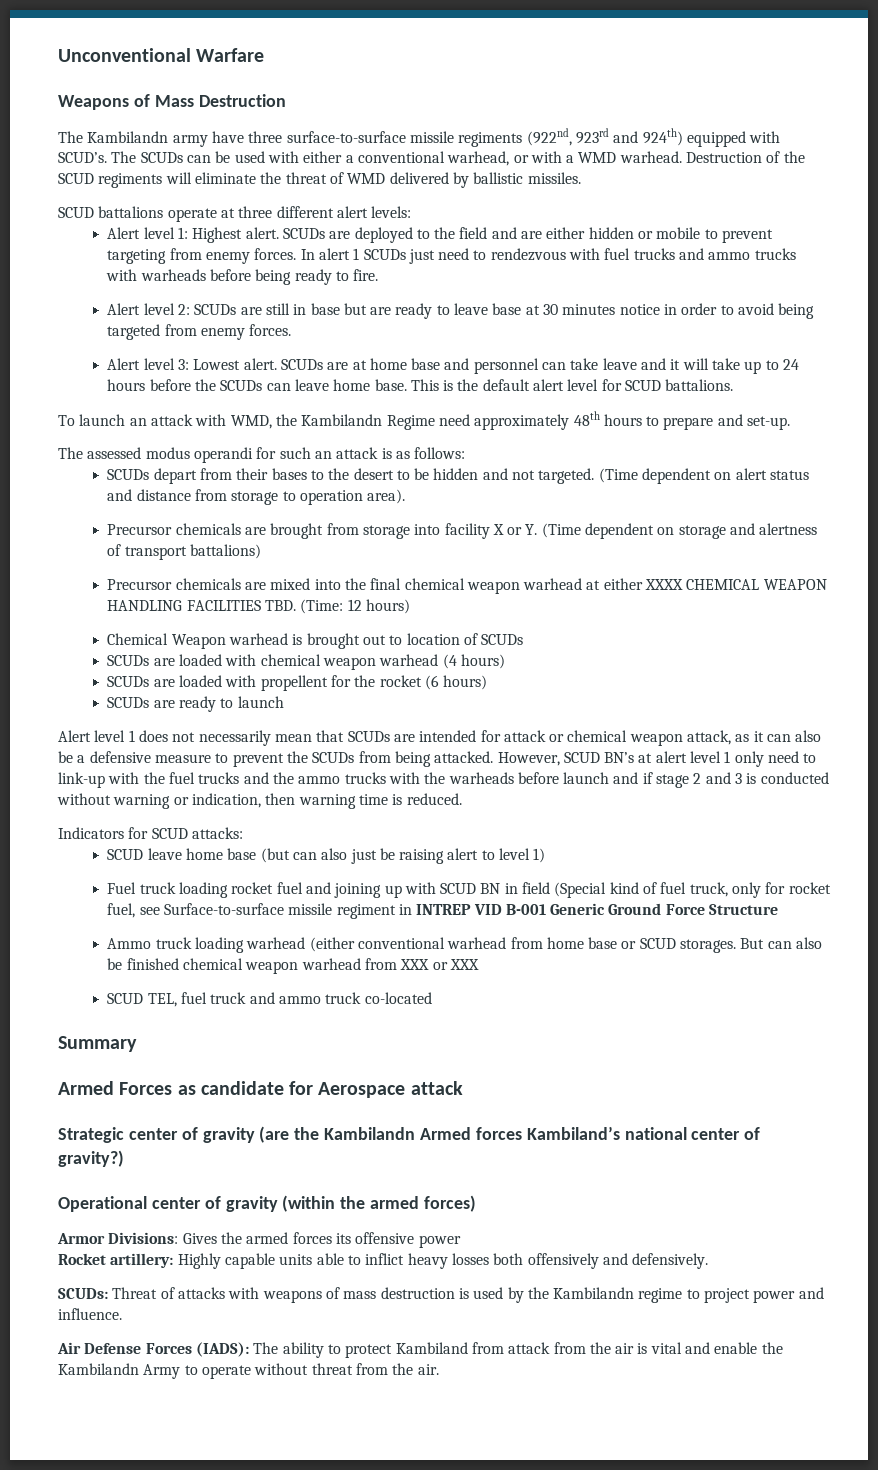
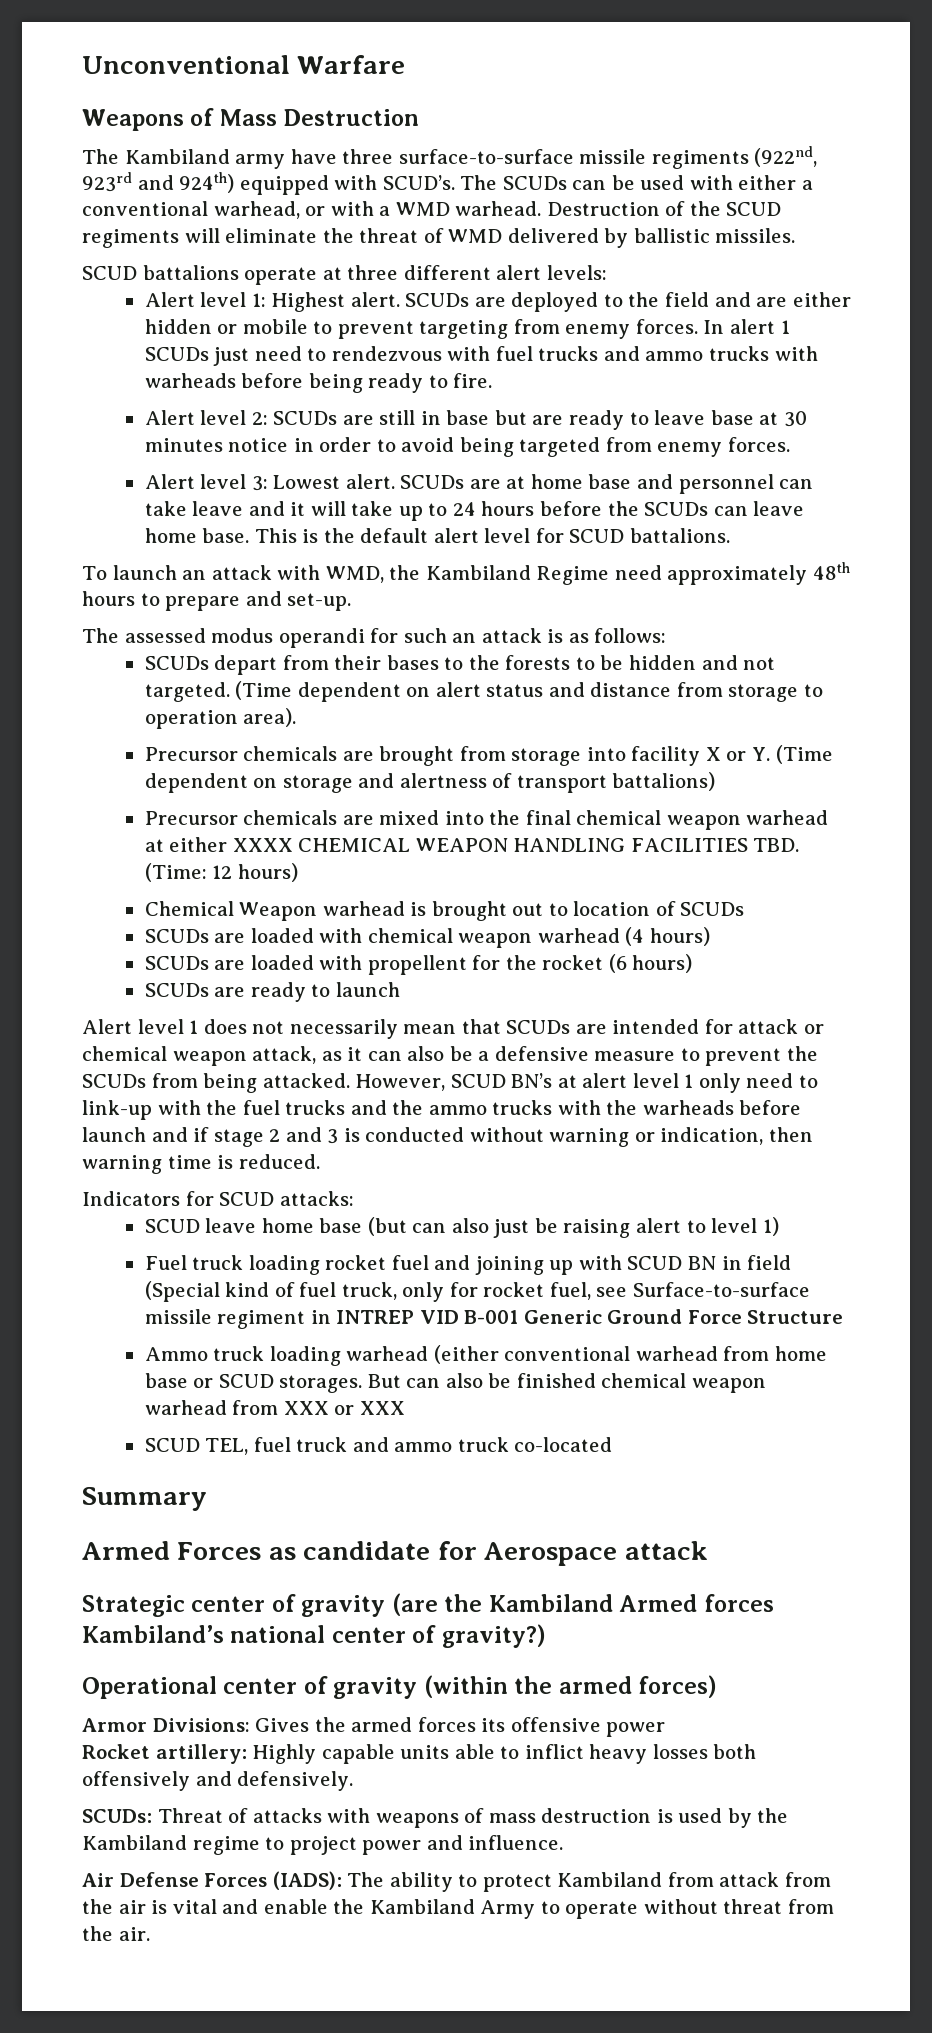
[87,131,169,143] Kambilandn -> [124,149,230,164] Kambiland
[301,414,383,426] Kambilandn -> [425,565,531,580] Kambiland
[353,468,394,480] desert -> [505,655,571,670] forests
[324,1127,416,1140] Kambilandn -> [488,1594,613,1612] Kambiland
[553,1287,635,1299] Kambilandn -> [82,1835,187,1850] Kambiland
[58,1363,139,1375] Kambilandn -> [369,1899,475,1914] Kambiland

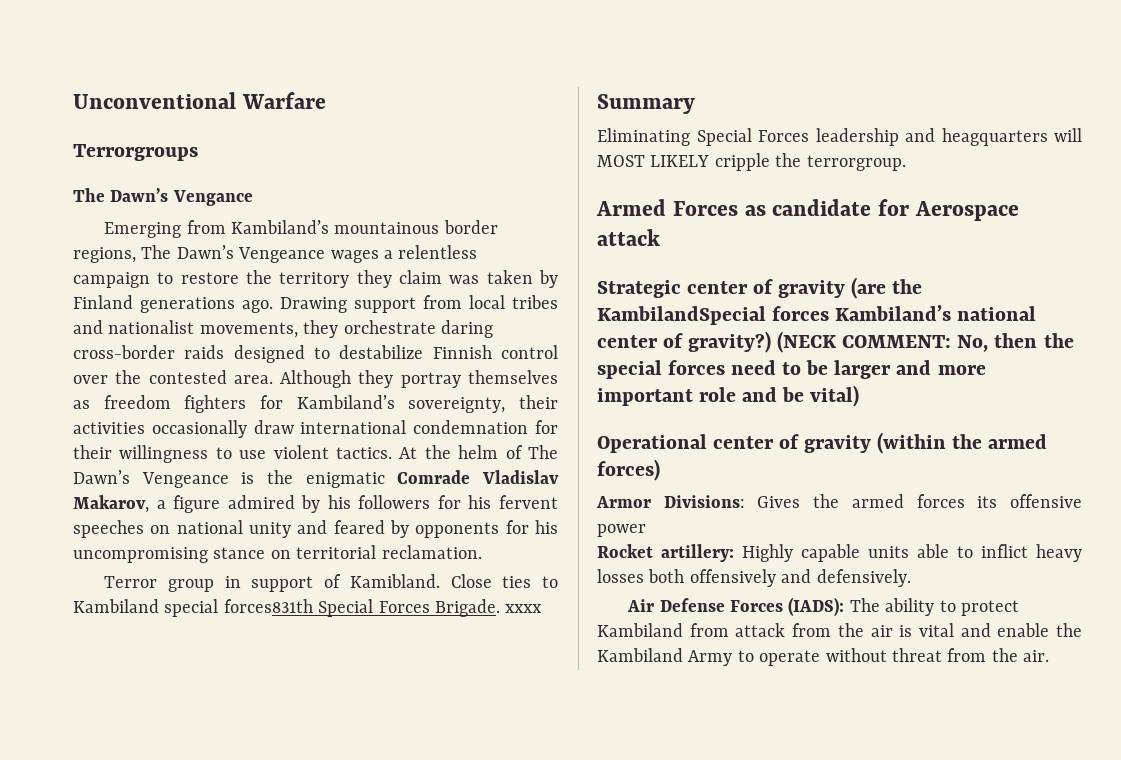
[82,108,420,131] [82,146,818,169] [82,172,813,195] [82,201,782,219] [82,228,796,248] [82,265,607,285] [144,292,851,312] [144,319,790,339] [144,346,818,366] [144,373,493,393] [144,410,807,430] [144,437,790,457] [144,474,814,494] [144,501,805,521] [144,528,730,543] [82,562,850,585] [82,591,352,611] [82,628,667,648] [144,655,776,675] [144,681,823,702] [144,708,297,729] [144,745,833,766] [144,772,716,793] [144,810,829,830] [144,837,800,852] [144,863,298,882] [144,901,745,921] [144,927,710,948] [144,954,693,975] [144,982,400,1002] [82,1019,824,1039] [82,1046,818,1066] [82,1073,818,1093] [82,1100,802,1120] [82,1127,813,1147] [82,1154,320,1174] [82,1191,354,1206] [144,1217,779,1238] [144,1255,792,1275] [144,1281,810,1302] [144,1309,844,1329] [144,1345,827,1366] [144,1373,766,1393] [144,1400,405,1415] [144,1437,613,1455] [82,1487,207,1511] Weapons of Mass Destruction // The Kambiland army have three surface-to-surface missile regiments (922nd, 923rd and 924th) equipped with SCUD’s. The SCUDs can be used with either a conventional warhead, or with a WMD warhead. Destruction of the SCUD regiments will eliminate the threat of WMD delivered by ballistic missiles. // SCUD battalions operate at three different alert levels: // Alert level 1: Highest alert. SCUDs are deployed to the field and are either hidden or mobile to prevent targeting from enemy forces. In alert 1 SCUDs just need to rendezvous with fuel trucks and ammo trucks with warheads before being ready to fire. // Alert level 2: SCUDs are still in base but are ready to leave base at 30 minutes notice in order to avoid being targeted from enemy forces. // Alert level 3: Lowest alert. SCUDs are at home base and personnel can take leave and it will take up to 24 hours before the SCUDs can leave home base. This is the default alert level for SCUD battalions. // To launch an attack with WMD, the Kambiland Regime need approximately 48th hours to prepare and set-up. // The assessed modus operandi for such an attack is as follows: // SCUDs depart from their bases to the forests to be hidden and not targeted. (Time dependent on alert status and distance from storage to operation area). // Precursor chemicals are brought from storage into facility X or Y. (Time dependent on storage and alertness of transport battalions) // Precursor chemicals are mixed into the final chemical weapon warhead at either XXXX CHEMICAL WEAPON HANDLING FACILITIES TBD. (Time: 12 hours) // Chemical Weapon warhead is brought out to location of SCUDs // SCUDs are loaded with chemical weapon warhead (4 hours) // SCUDs are loaded with propellent for the rocket (6 hours) // SCUDs are ready to launch // Alert level 1 does not necessarily mean that SCUDs are intended for attack or chemical weapon attack, as it can also be a defensive measure to prevent the SCUDs from being attacked. However, SCUD BN’s at alert level 1 only need to link-up with the fuel trucks and the ammo trucks with the warheads before launch and if stage 2 and 3 is conducted without warning or indication, then warning time is reduced. // Indicators for SCUD attacks: // SCUD leave home base (but can also just be raising alert to level 1) // Fuel truck loading rocket fuel and joining up with SCUD BN in field (Special kind of fuel truck, only for rocket fuel, see Surface-to-surface missile regiment in INTREP VID B-001 Generic Ground Force Structure // Ammo truck loading warhead (either conventional warhead from home base or SCUD storages. But can also be finished chemical weapon warhead from XXX or XXX // SCUD TEL, fuel truck and ammo truck co-located // Summary -> [73,144,198,161] [73,188,253,206] [104,220,498,238] [73,245,478,263] [73,270,558,288] [73,295,558,313] [73,320,493,338] [73,345,558,363] [73,370,558,388] [73,395,558,413] [73,420,558,438] [73,445,558,463] [73,470,559,488] [73,495,558,513] [73,520,558,538] [73,545,482,563] [104,574,558,592] [73,599,543,617] [597,94,695,114] [597,128,1082,146] [597,153,906,171] Terrorgroups // The Dawn’s Vengance // Emerging from Kambiland’s mountainous border regions, The Dawn’s Vengeance wages a relentless campaign to restore the territory they claim was taken by Finland generations ago. Drawing support from local tribes and nationalist movements, they orchestrate daring cross-border raids designed to destabilize Finnish control over the contested area. Although they portray themselves as freedom fighters for Kambiland’s sovereignty, their activities occasionally draw international condemnation for their willingness to use violent tactics. At the helm of The Dawn’s Vengeance is the enigmatic Comrade Vladislav Makarov, a figure admired by his followers for his fervent speeches on national unity and feared by opponents for his uncompromising stance on territorial reclamation. // Terror group in support of Kamibland. Close ties to Kambiland special forces831th Special Forces Brigade. xxxx // Summary // Eliminating Special Forces leadership and heagquarters will MOST LIKELY cripple the terrorgroup.
[488,1594,698,1612] Kambiland Armed -> [597,306,766,325] KambilandSpecial
(546, 1636) none -> [777,331,1074,353] [597,360,986,379] [597,385,860,407] (NECK COMMENT: No, then the special forces need to be larger and more important role and be vital)
[82,1808,789,1828] [82,1835,564,1855] // SCUDs: Threat of attacks with weapons of mass destruction is used by the Kambiland regime to project power and influence. -> (911, 578) none

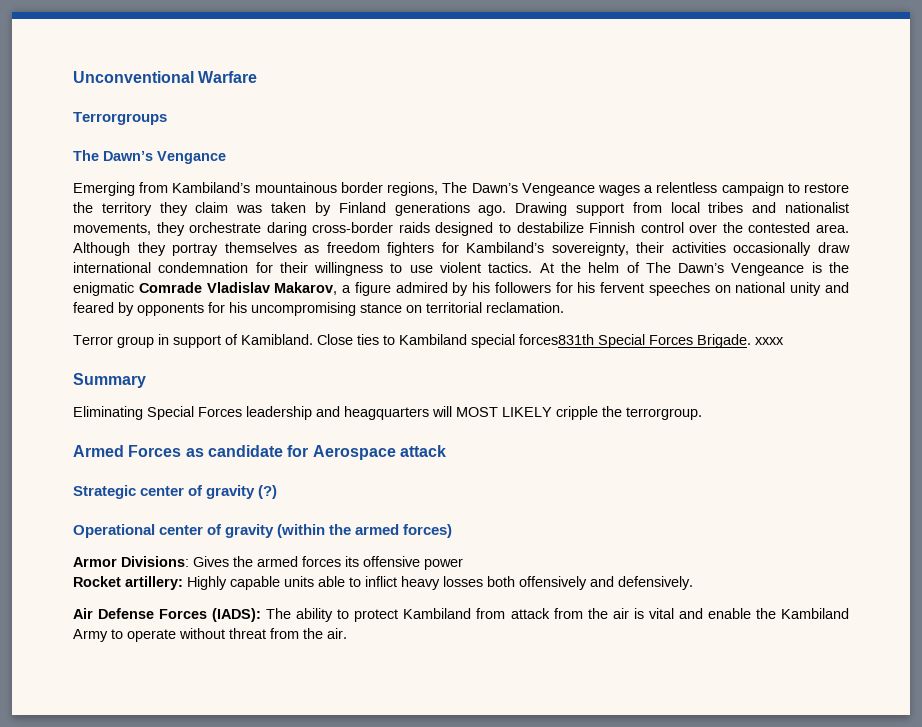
[851,277,923,299] [597,305,1037,325] [597,331,1074,353] [597,360,986,379] [597,385,860,407] (are the KambilandSpecial forces Kambiland’s national center of gravity?) (NECK COMMENT: No, then the special forces need to be larger and more important role and be vital) -> [258,485,278,499] (?)

